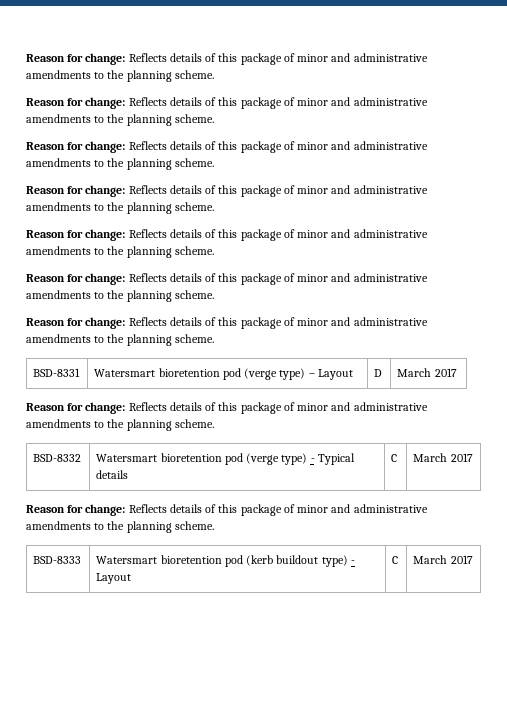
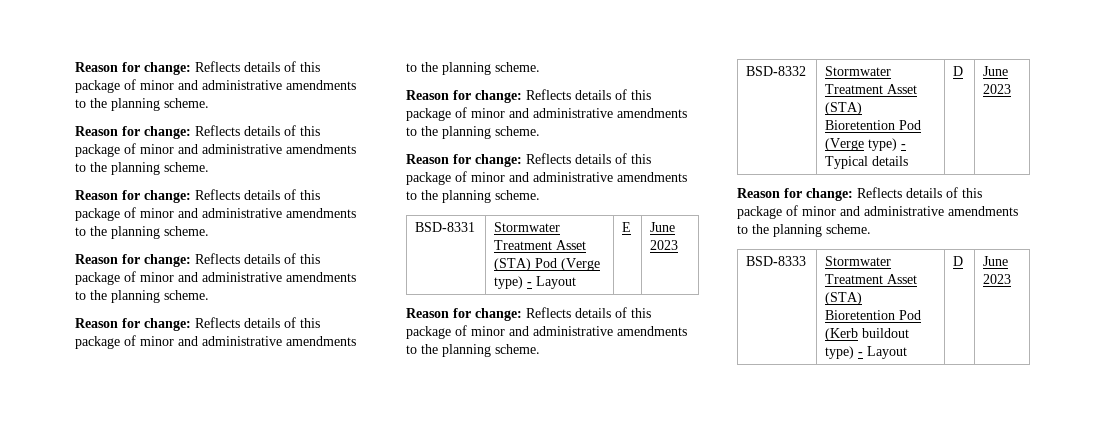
[94,368,353,380] [374,369,383,377] [397,368,457,377] Watersmart bioretention pod (verge type) – Layout | D | March 2017 -> [494,222,561,232] [494,240,587,250] [494,258,601,271] [494,276,577,289] [622,222,632,232] [650,222,676,232] [650,240,679,250] Stormwater Treatment Asset (STA) Pod (Verge type) - Layout | E | June 2023
[96,453,280,465] Watersmart bioretention pod (verge -> [825,66,892,76] [825,84,918,94] [825,102,863,115] [825,120,922,130] [825,138,865,151] Stormwater Treatment Asset (STA) Bioretention Pod (Verge
[391,454,398,462] [413,453,473,462] C | March 2017 -> [953,66,964,76] [983,66,1009,76] [983,84,1012,94] D | June 2023
[96,555,274,567] Watersmart bioretention pod (kerb -> [825,256,892,266] [825,274,918,284] [825,292,863,305] [825,310,922,320] [825,328,859,341] Stormwater Treatment Asset (STA) Bioretention Pod (Kerb
[392,556,399,564] [413,555,473,564] C | March 2017 -> [953,256,964,266] [983,256,1009,266] [983,274,1012,284] D | June 2023

